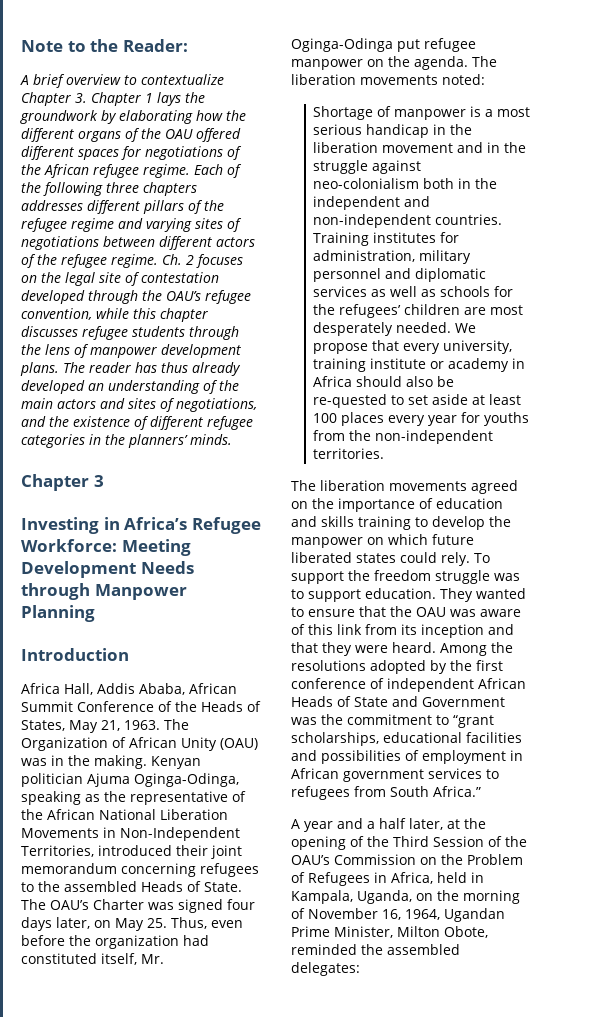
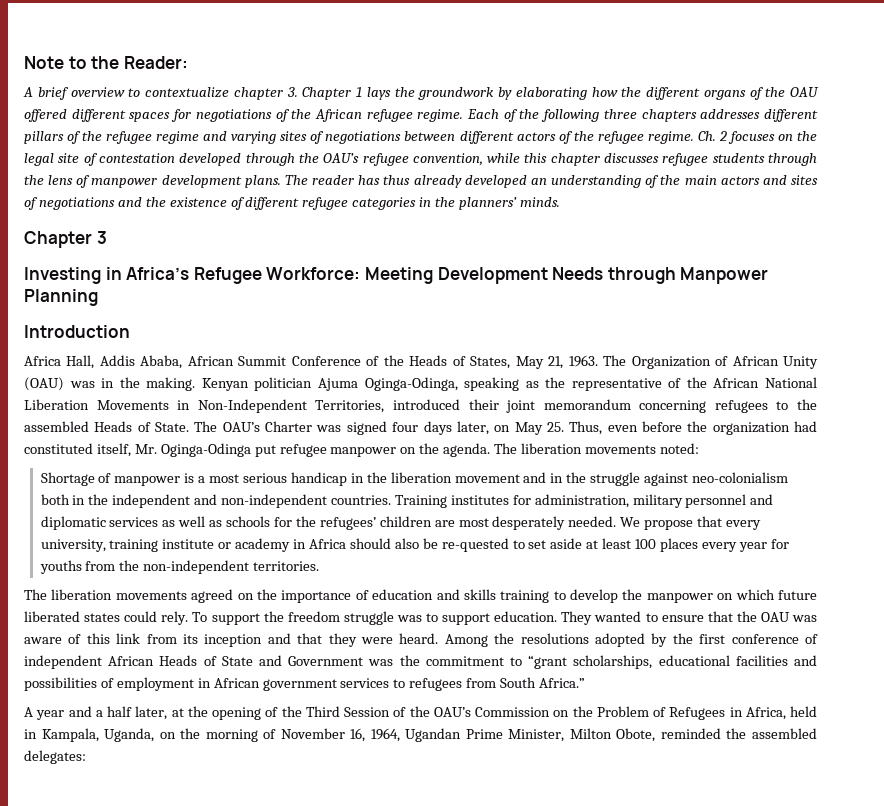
[21,92,71,106] Chapter -> [233,87,283,100] chapter
[176,398,257,412] negotiations, -> [38,197,115,210] negotiations

